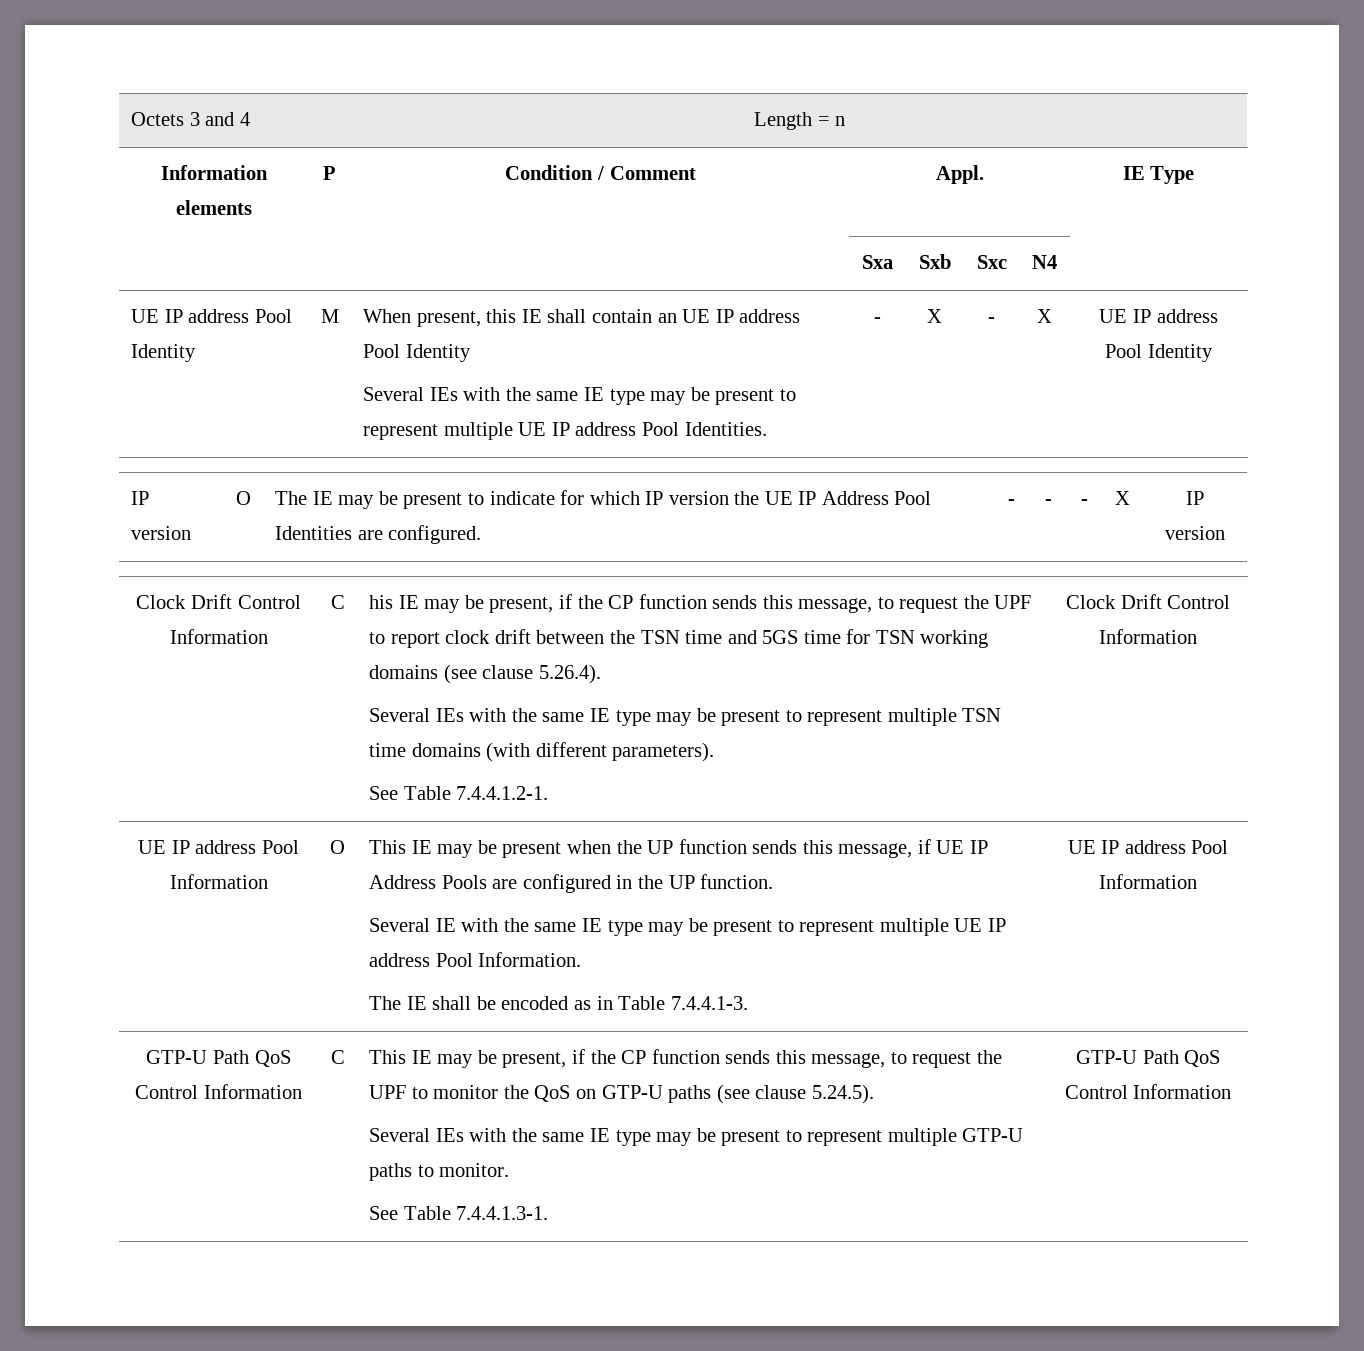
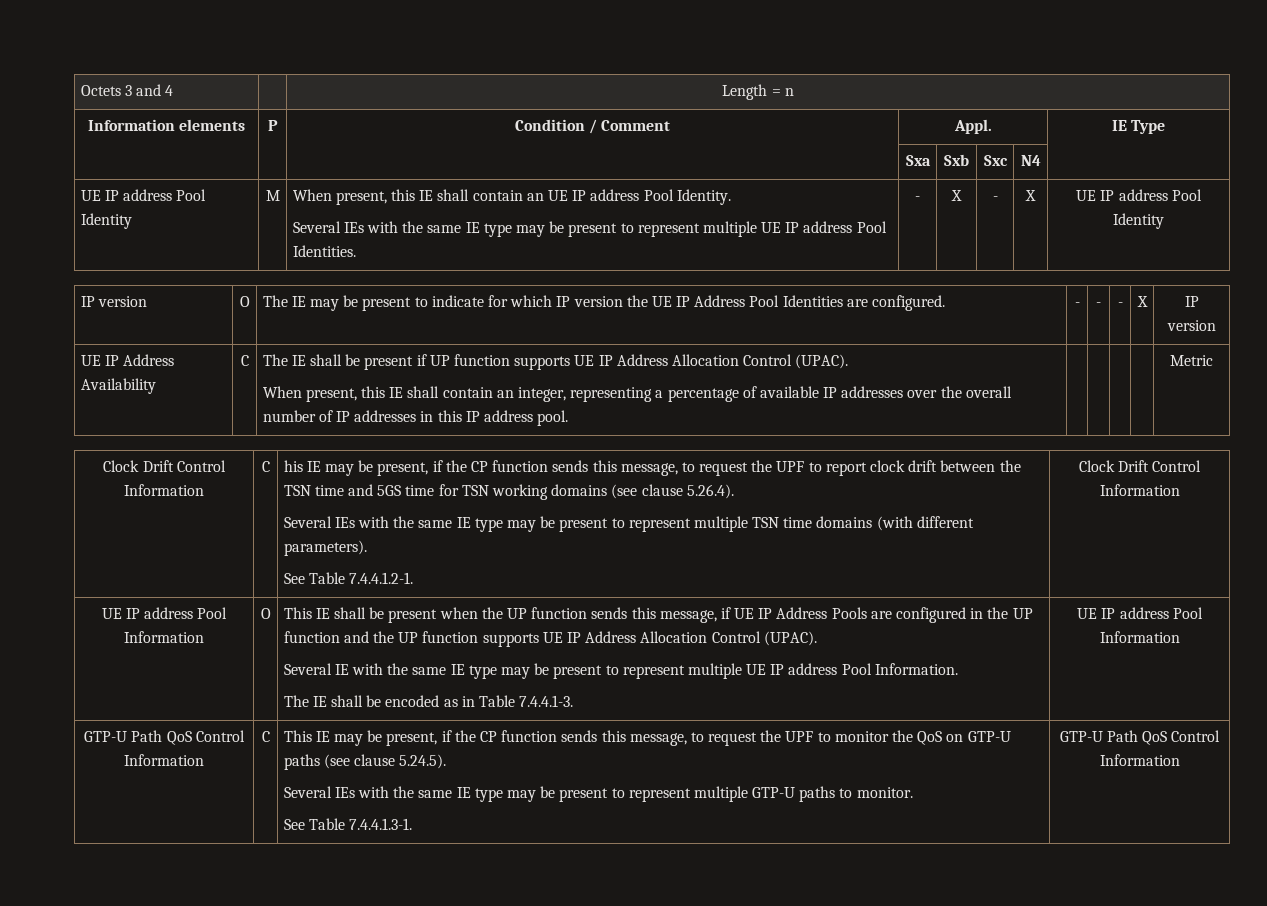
[405,344,471,362] Identity -> [676,189,731,205] Identity.
(1225, 533) none -> [80,354,175,366] [80,378,156,394] [240,355,249,366] [262,354,849,370] [262,386,1012,402] [262,410,569,426] [1170,355,1213,366] // UE IP Address Availability | C | The IE shall be present if UP function supports UE IP Address Allocation Control (UPAC). // When present, this IE shall contain an integer, representing a percentage of available IP addresses over the overall number of IP addresses in this IP address pool. | | | | | Metric
[437,844,474,858] may -> [334,607,367,619] shall
[700,874,774,889] function. -> [283,631,817,647] function and the UP function supports UE IP Address Allocation Control (UPAC).

